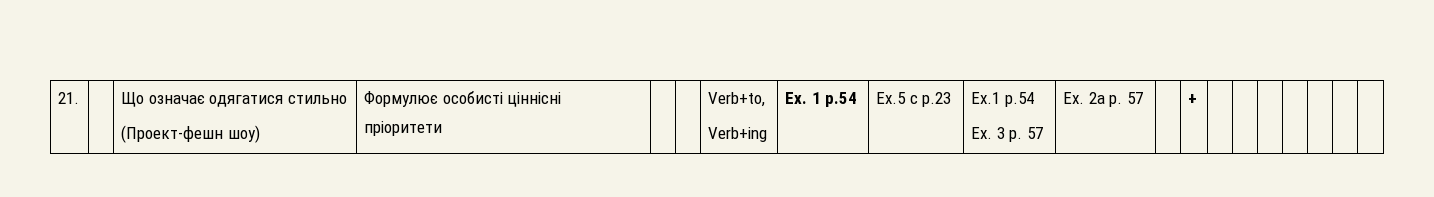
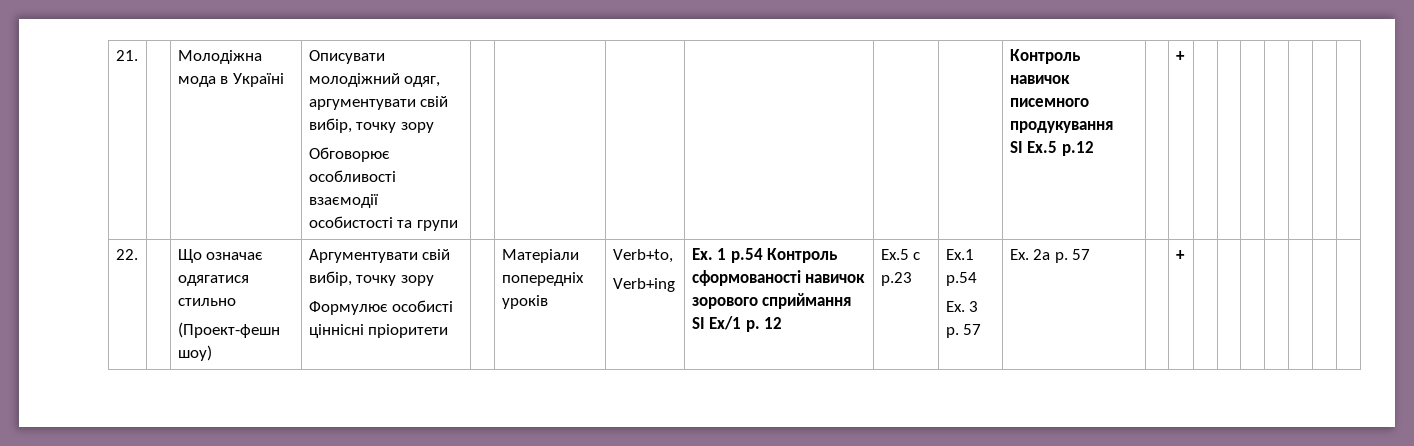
(80, 98) none -> [177,50,262,64] [177,73,284,87] [308,50,385,64] [308,73,441,87] [308,96,449,110] [308,118,434,133] [308,147,390,162] [308,170,396,182] [308,194,379,208] [308,216,458,231] [1009,49,1081,64] [1009,75,1070,84] [1009,98,1089,107] [1009,121,1113,133] [1009,141,1094,156] [1175,51,1185,61] [115,249,138,260] | Молодіжна мода в Україні | Описувати молодіжний одяг, аргументувати свій вибір, точку зору // Обговорює особливості взаємодії особистості та групи | | | | | | | Контроль навичок писемного продукування // SI Ex.5 p.12 | | + | | | | | | | // 22. |
(260, 134) none -> [308,249,451,263] [308,271,434,286] Аргументувати свій вибір, точку зору //
(443, 128) none -> [501,249,579,263] [501,272,584,286] [501,295,548,309] Матеріали попередніх уроків
(858, 99) none -> [767,248,839,263] [691,270,866,286] [691,293,852,309] [691,316,783,332] Контроль сформованості навичок зорового сприймання SI Ex/1 p. 12

